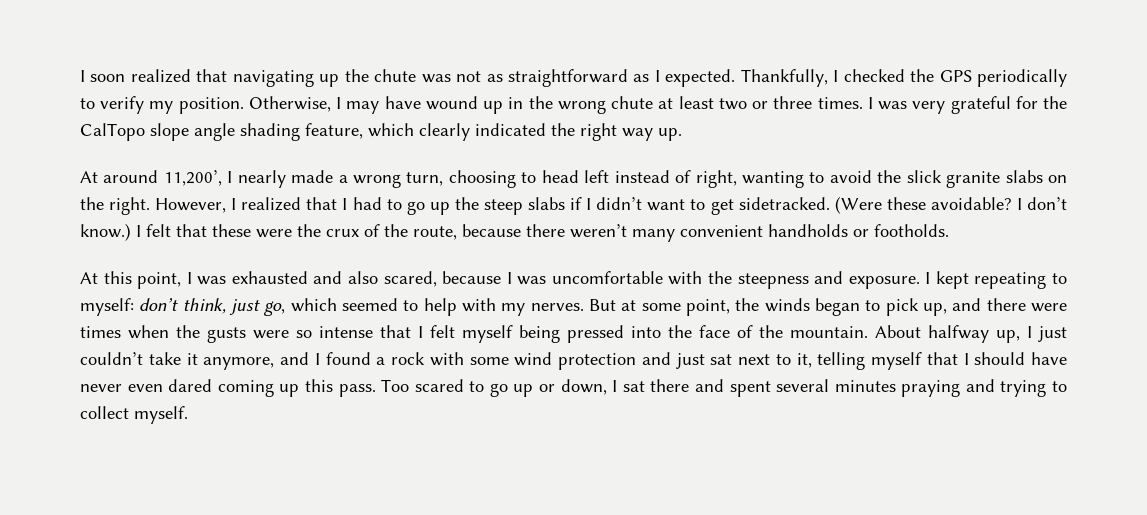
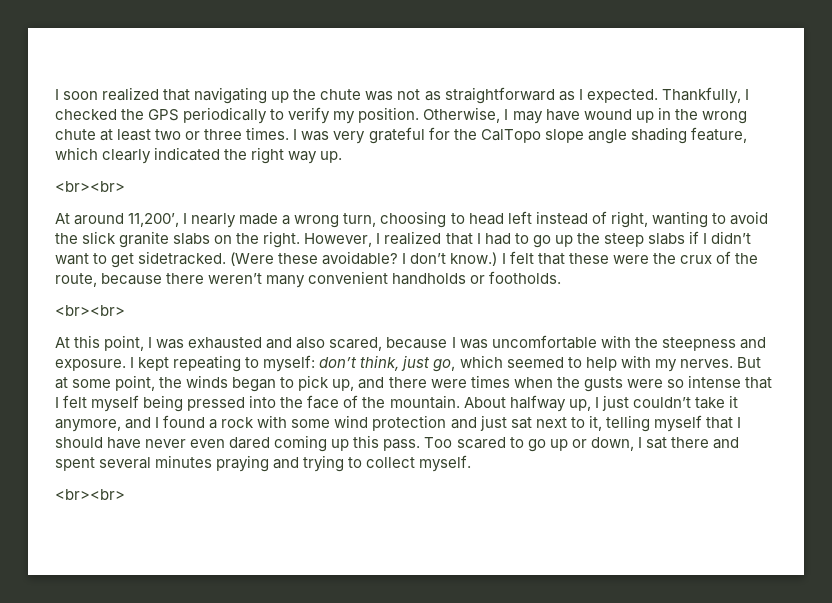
(682, 134) none -> [55,181,125,192] // <br><br>
(949, 230) none -> [55,305,125,316] // <br><br>
(188, 415) none -> [55,489,125,500] // <br><br>

